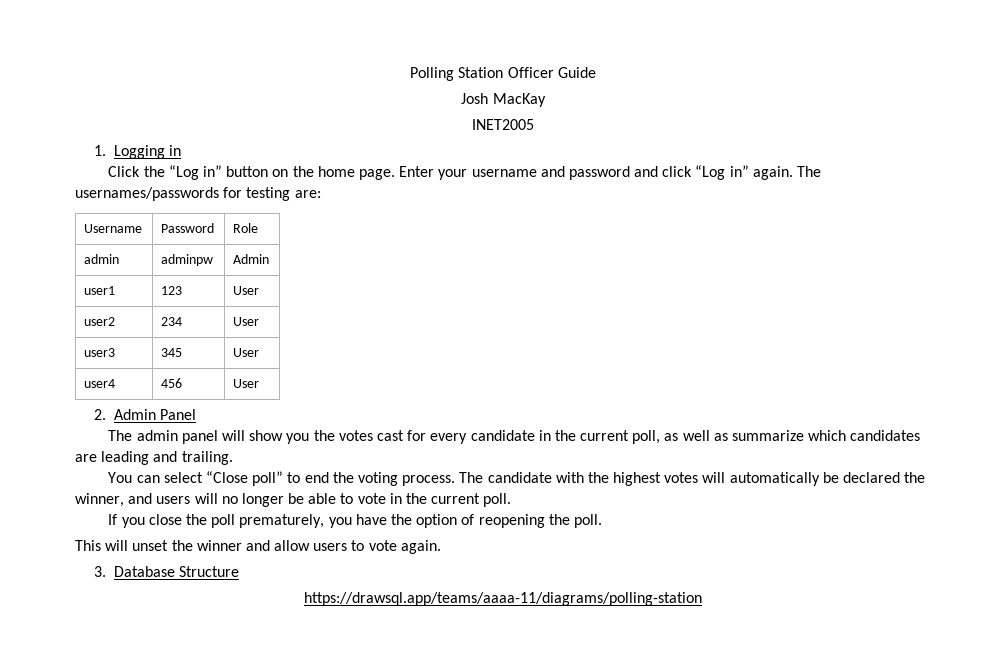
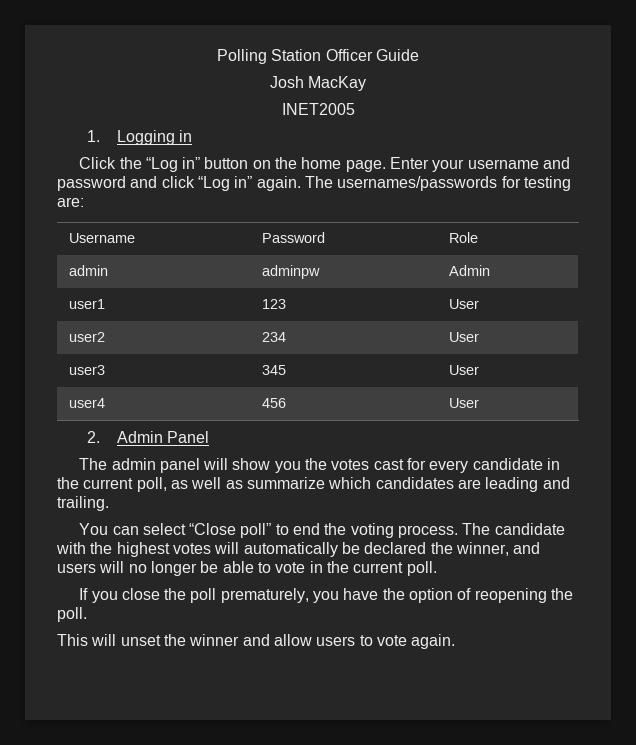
[93,566,239,577] [304,592,702,606] // 3. Database Structure // https://drawsql.app/teams/aaaa-11/diagrams/polling-station -> (456, 641) none

